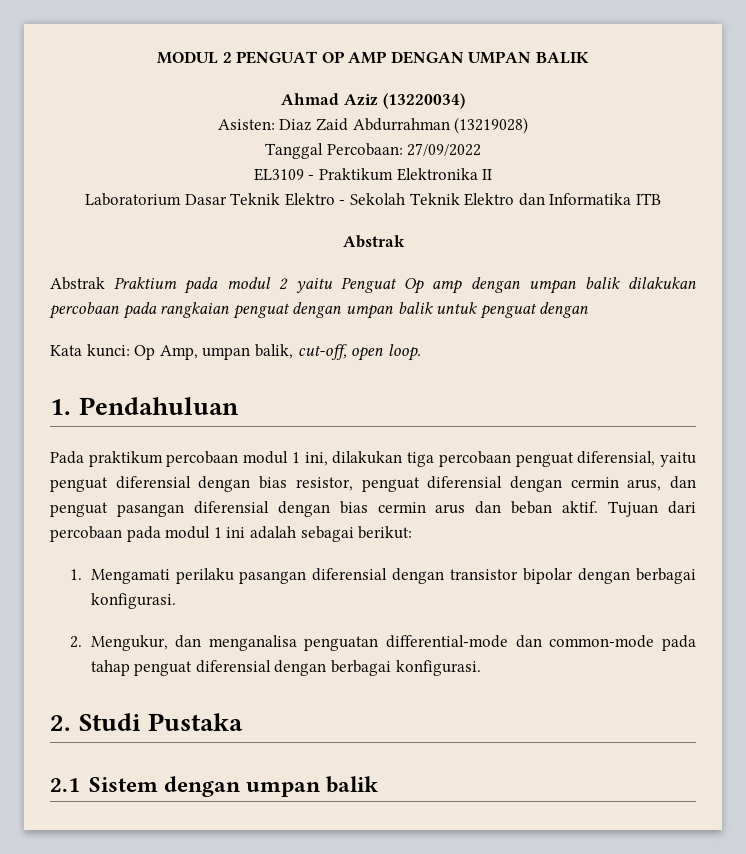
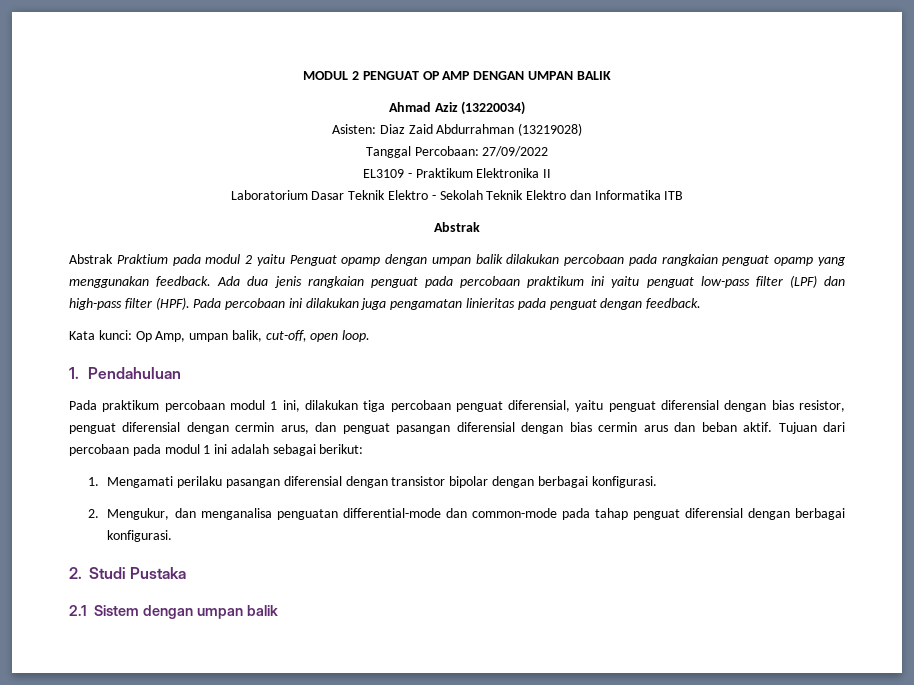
[404,278,463,294] Op amp -> [341,257,381,266] opamp
[292,302,589,319] dengan umpan balik untuk penguat dengan -> [774,257,846,266] [69,275,845,288] [69,297,702,310] opamp yang menggunakan feedback. Ada dua jenis rangkaian penguat pada percobaan praktikum ini yaitu penguat low-pass filter (LPF) dan high-pass filter (HPF). Pada percobaan ini dilakukan juga pengamatan linieritas pada penguat dengan feedback.

